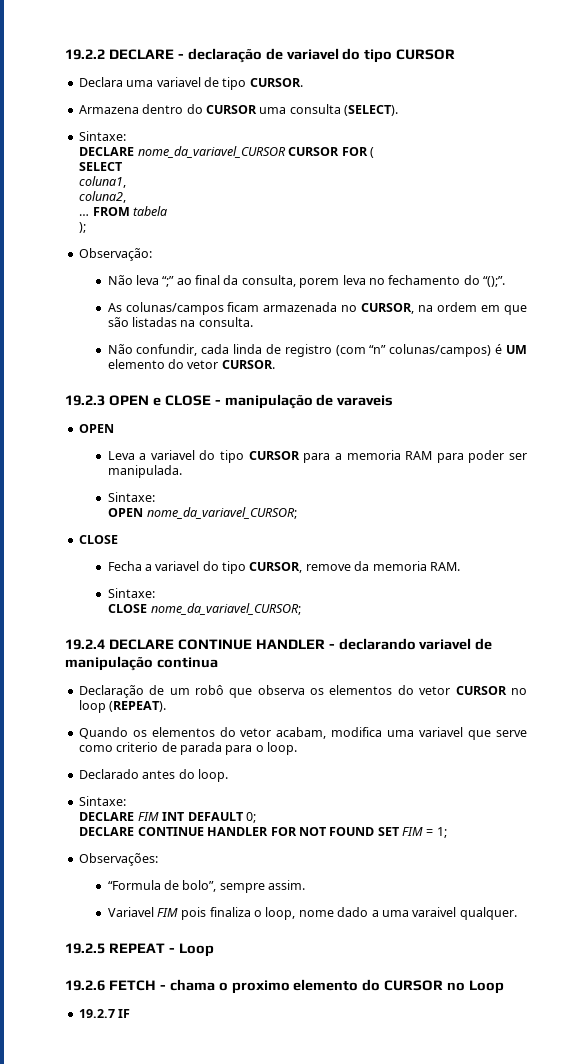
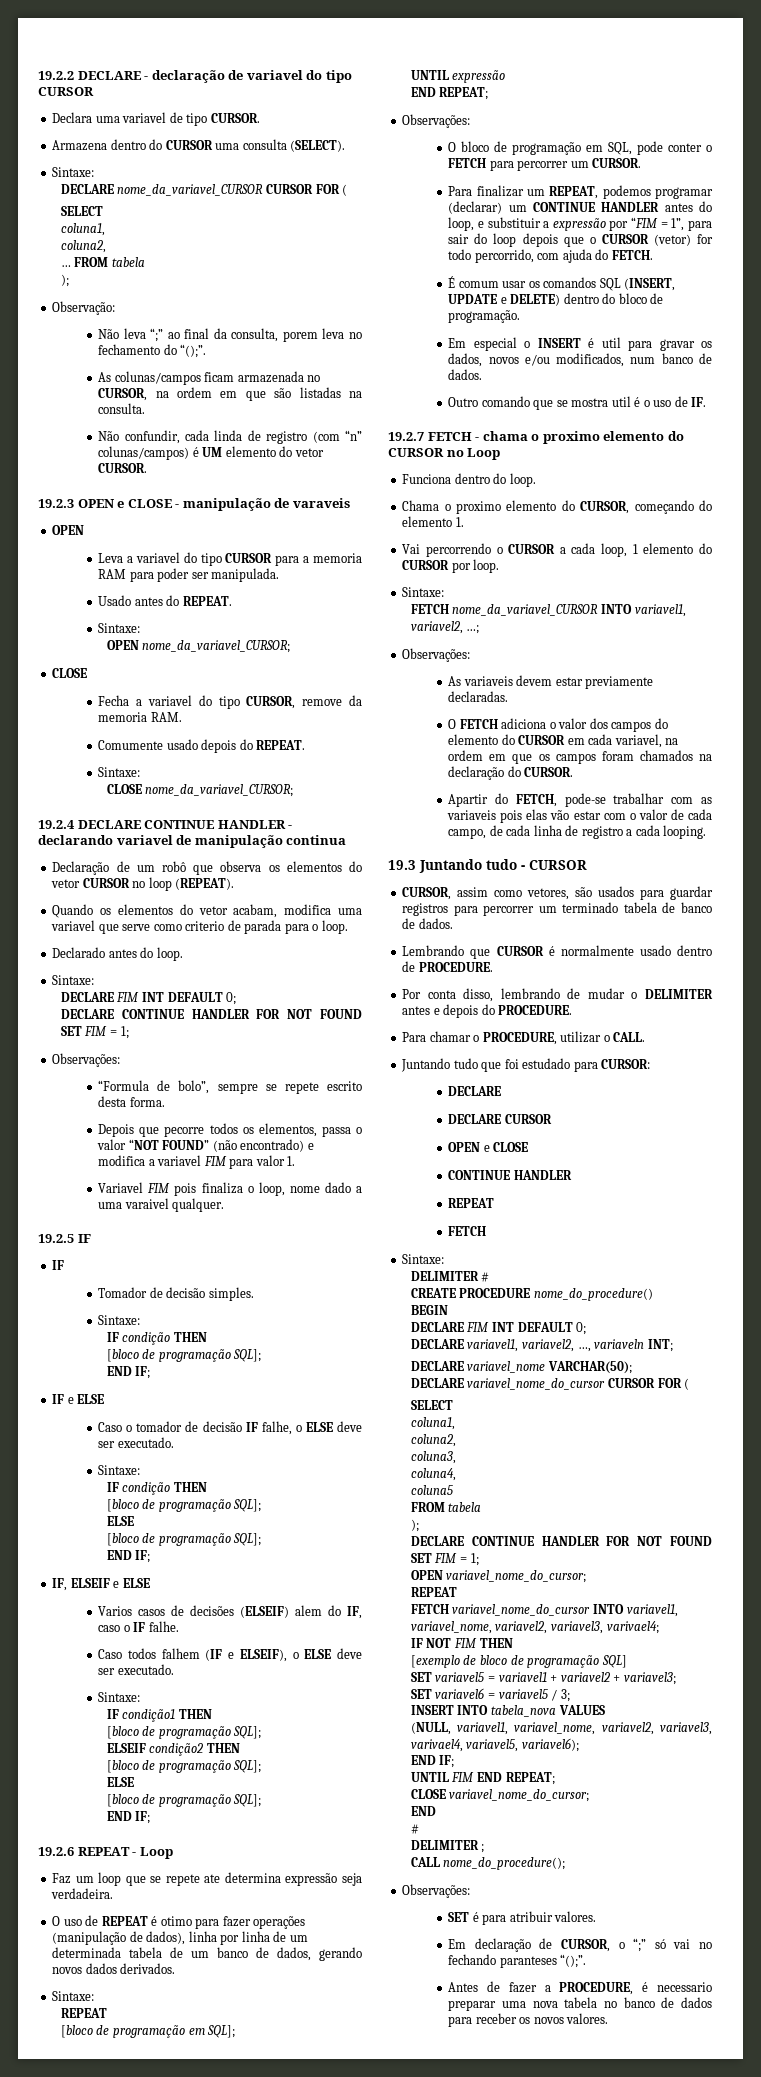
(182, 471) none -> [98,595,232,606] // Usado antes do REPEAT.
(460, 566) none -> [98,739,306,753] // Comumente usado depois do REPEAT.
[268,880,306,890] assim. -> [265,1081,362,1094] [98,1096,165,1107] [98,1123,362,1137] [97,1139,314,1152] [98,1155,296,1169] se repete escrito desta forma. // Depois que pecorre todos os elementos, passa o valor “NOT FOUND” (não encontrado) e modifica a variavel FIM para valor 1.
[108,943,214,957] [65,980,105,991] REPEAT - Loop // 19.2.6 -> [77,1234,91,1243] [52,1260,65,1270] [98,1287,254,1301] [98,1315,141,1325] [106,1332,207,1345] [106,1349,262,1362] [106,1366,151,1379] [52,1394,105,1404] [98,1421,362,1435] [98,1437,174,1448] [98,1465,141,1475] [106,1482,207,1495] [106,1499,262,1512] [106,1516,134,1526] [106,1533,262,1546] [106,1550,151,1563] [52,1578,150,1591] [98,1605,362,1619] [98,1621,179,1632] [98,1648,362,1662] [98,1664,174,1675] [98,1692,141,1702] [106,1709,212,1722] [106,1726,262,1739] [106,1743,240,1756] [106,1760,262,1773] [106,1777,134,1787] [106,1794,262,1807] [106,1811,151,1824] [38,1847,173,1859] [52,1872,362,1886] [51,1888,114,1899] [52,1915,306,1929] [52,1931,308,1945] [52,1947,362,1961] [52,1963,176,1974] [52,1991,95,2001] [60,2008,107,2018] [60,2025,236,2038] [410,70,506,83] [410,87,489,100] [402,114,471,128] [448,141,712,155] [448,158,642,171] [448,185,713,199] [448,201,712,214] [448,217,712,231] [448,233,713,247] [448,249,653,263] [448,276,676,291] [448,293,664,306] [448,310,521,323] [448,337,712,351] [448,353,712,367] [448,369,483,380] [448,396,707,410] [388,432,424,441] IF // IF // Tomador de decisão simples. // Sintaxe: // IF condição THEN // [bloco de programação SQL]; // END IF; // IF e ELSE // Caso o tomador de decisão IF falhe, o ELSE deve ser executado. // Sintaxe: // IF condição THEN // [bloco de programação SQL]; // ELSE // [bloco de programação SQL]; // END IF; // IF, ELSEIF e ELSE // Varios casos de decisões (ELSEIF) alem do IF, caso o IF falhe. // Caso todos falhem (IF e ELSEIF), o ELSE deve ser executado. // Sintaxe: // IF condição1 THEN // [bloco de programação SQL]; // ELSEIF condição2 THEN // [bloco de programação SQL]; // ELSE // [bloco de programação SQL]; // END IF; // 19.2.6 REPEAT - Loop // Faz um loop que se repete ate determina expressão seja verdadeira. // O uso de REPEAT é otimo para fazer operações (manipulação de dados), linha por linha de um determinada tabela de um banco de dados, gerando novos dados derivados. // Sintaxe: // REPEAT // [bloco de programação em SQL]; // UNTIL expressão // END REPEAT; // Observações: // O bloco de programação em SQL, pode conter o FETCH para percorrer um CURSOR. // Para finalizar um REPEAT, podemos programar (declarar) um CONTINUE HANDLER antes do loop, e substituir a expressão por “FIM = 1”, para sair do loop depois que o CURSOR (vetor) for todo percorrido, com ajuda do FETCH. // É comum usar os comandos SQL (INSERT, UPDATE e DELETE) dentro do bloco de programação. // Em especial o INSERT é util para gravar os dados, novos e/ou modificados, num banco de dados. // Outro comando que se mostra util é o uso de IF. // 19.2.7
[78,1009,131,1018] 19.2.7 IF -> [402,473,536,487] [402,500,712,514] [402,516,464,527] [402,543,712,557] [402,559,500,573] [402,587,445,597] [410,604,686,617] [410,621,480,634] [402,648,471,662] [448,675,654,689] [448,691,509,702] [448,718,668,732] [448,734,679,748] [448,750,712,764] [448,766,574,780] [448,793,712,807] [447,809,712,823] [448,825,707,839] [388,859,587,873] [402,886,713,900] [402,902,712,916] [402,918,453,929] [402,945,712,959] [402,961,493,972] [402,988,713,1002] [402,1004,573,1018] [402,1031,646,1045] [401,1058,651,1072] [448,1086,502,1096] [448,1114,552,1124] [448,1142,529,1152] [448,1170,572,1180] [448,1198,495,1208] [448,1226,487,1236] [402,1254,445,1264] [410,1271,490,1282] [410,1288,653,1301] [410,1305,448,1315] [410,1322,587,1335] [410,1339,673,1352] [410,1361,632,1374] [410,1378,690,1390] [410,1400,453,1410] [410,1417,455,1430] [410,1434,456,1447] [410,1451,456,1464] [410,1468,456,1481] [410,1485,453,1495] [410,1502,482,1512] [410,1519,419,1532] [410,1536,712,1546] [410,1553,479,1566] [410,1570,587,1583] [410,1587,457,1597] [410,1604,678,1617] [410,1621,659,1634] [410,1638,513,1648] [410,1655,627,1668] [410,1672,676,1685] [410,1688,570,1702] [410,1705,605,1717] [410,1722,712,1735] [410,1738,579,1752] [410,1755,455,1768] [410,1772,555,1785] [410,1789,590,1802] [410,1806,436,1816] [410,1824,419,1834] [410,1840,485,1853] [410,1857,566,1870] [402,1884,471,1898] [448,1911,597,1925] [448,1938,712,1952] [448,1954,587,1968] [448,1981,712,1995] [448,1997,712,2011] [448,2013,609,2027] Funciona dentro do loop. // Chama o proximo elemento do CURSOR, começando do elemento 1. // Vai percorrendo o CURSOR a cada loop, 1 elemento do CURSOR por loop. // Sintaxe: // FETCH nome_da_variavel_CURSOR INTO variavel1, variavel2, …; // Observações: // As variaveis devem estar previamente declaradas. // O FETCH adiciona o valor dos campos do elemento do CURSOR em cada variavel, na ordem em que os campos foram chamados na declaração do CURSOR. // Apartir do FETCH, pode-se trabalhar com as variaveis pois elas vão estar com o valor de cada campo, de cada linha de registro a cada looping. // 19.3 Juntando tudo - CURSOR // CURSOR, assim como vetores, são usados para guardar registros para percorrer um terminado tabela de banco de dados. // Lembrando que CURSOR é normalmente usado dentro de PROCEDURE. // Por conta disso, lembrando de mudar o DELIMITER antes e depois do PROCEDURE. // Para chamar o PROCEDURE, utilizar o CALL. // Juntando tudo que foi estudado para CURSOR: // DECLARE // DECLARE CURSOR // OPEN e CLOSE // CONTINUE HANDLER // REPEAT // FETCH // Sintaxe: // DELIMITER # // CREATE PROCEDURE nome_do_procedure() // BEGIN // DECLARE FIM INT DEFAULT 0; // DECLARE variavel1, variavel2, …, variaveln INT; // DECLARE variavel_nome VARCHAR(50); // DECLARE variavel_nome_do_cursor CURSOR FOR ( // SELECT // coluna1, // coluna2, // coluna3, // coluna4, // coluna5 // FROM tabela // ); // DECLARE CONTINUE HANDLER FOR NOT FOUND SET FIM = 1; // OPEN variavel_nome_do_cursor; // REPEAT // FETCH variavel_nome_do_cursor INTO variavel1, variavel_nome, variavel2, variavel3, varivael4; // IF NOT FIM THEN // [exemplo de bloco de programação SQL] // SET variavel5 = variavel1 + variavel2 + variavel3; // SET variavel6 = variavel5 / 3; // INSERT INTO tabela_nova VALUES // (NULL, variavel1, variavel_nome, variavel2, variavel3, varivael4, variavel5, variavel6); // END IF; // UNTIL FIM END REPEAT; // CLOSE variavel_nome_do_cursor; // END // # // DELIMITER ; // CALL nome_do_procedure(); // Observações: // SET é para atribuir valores. // Em declaração de CURSOR, o “;” só vai no fechando paranteses “();”. // Antes de fazer a PROCEDURE, é necessario preparar uma nova tabela no banco de dados para receber os novos valores.

